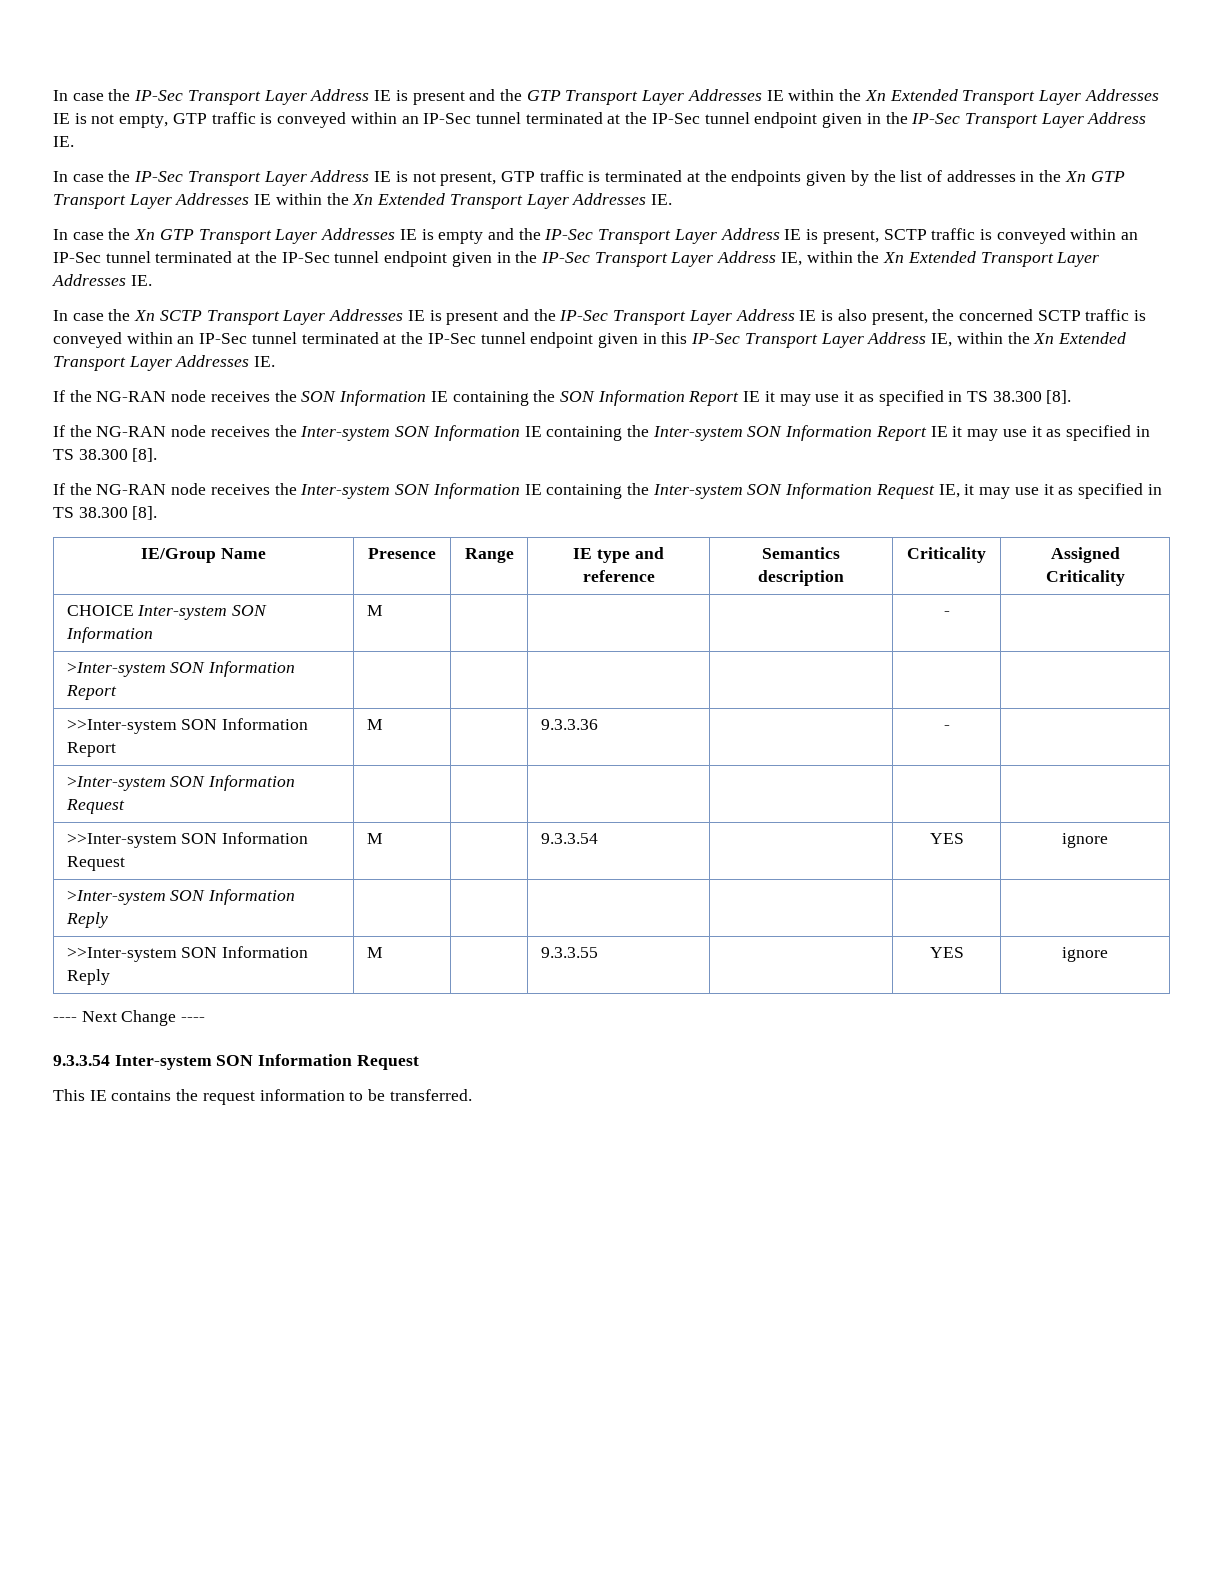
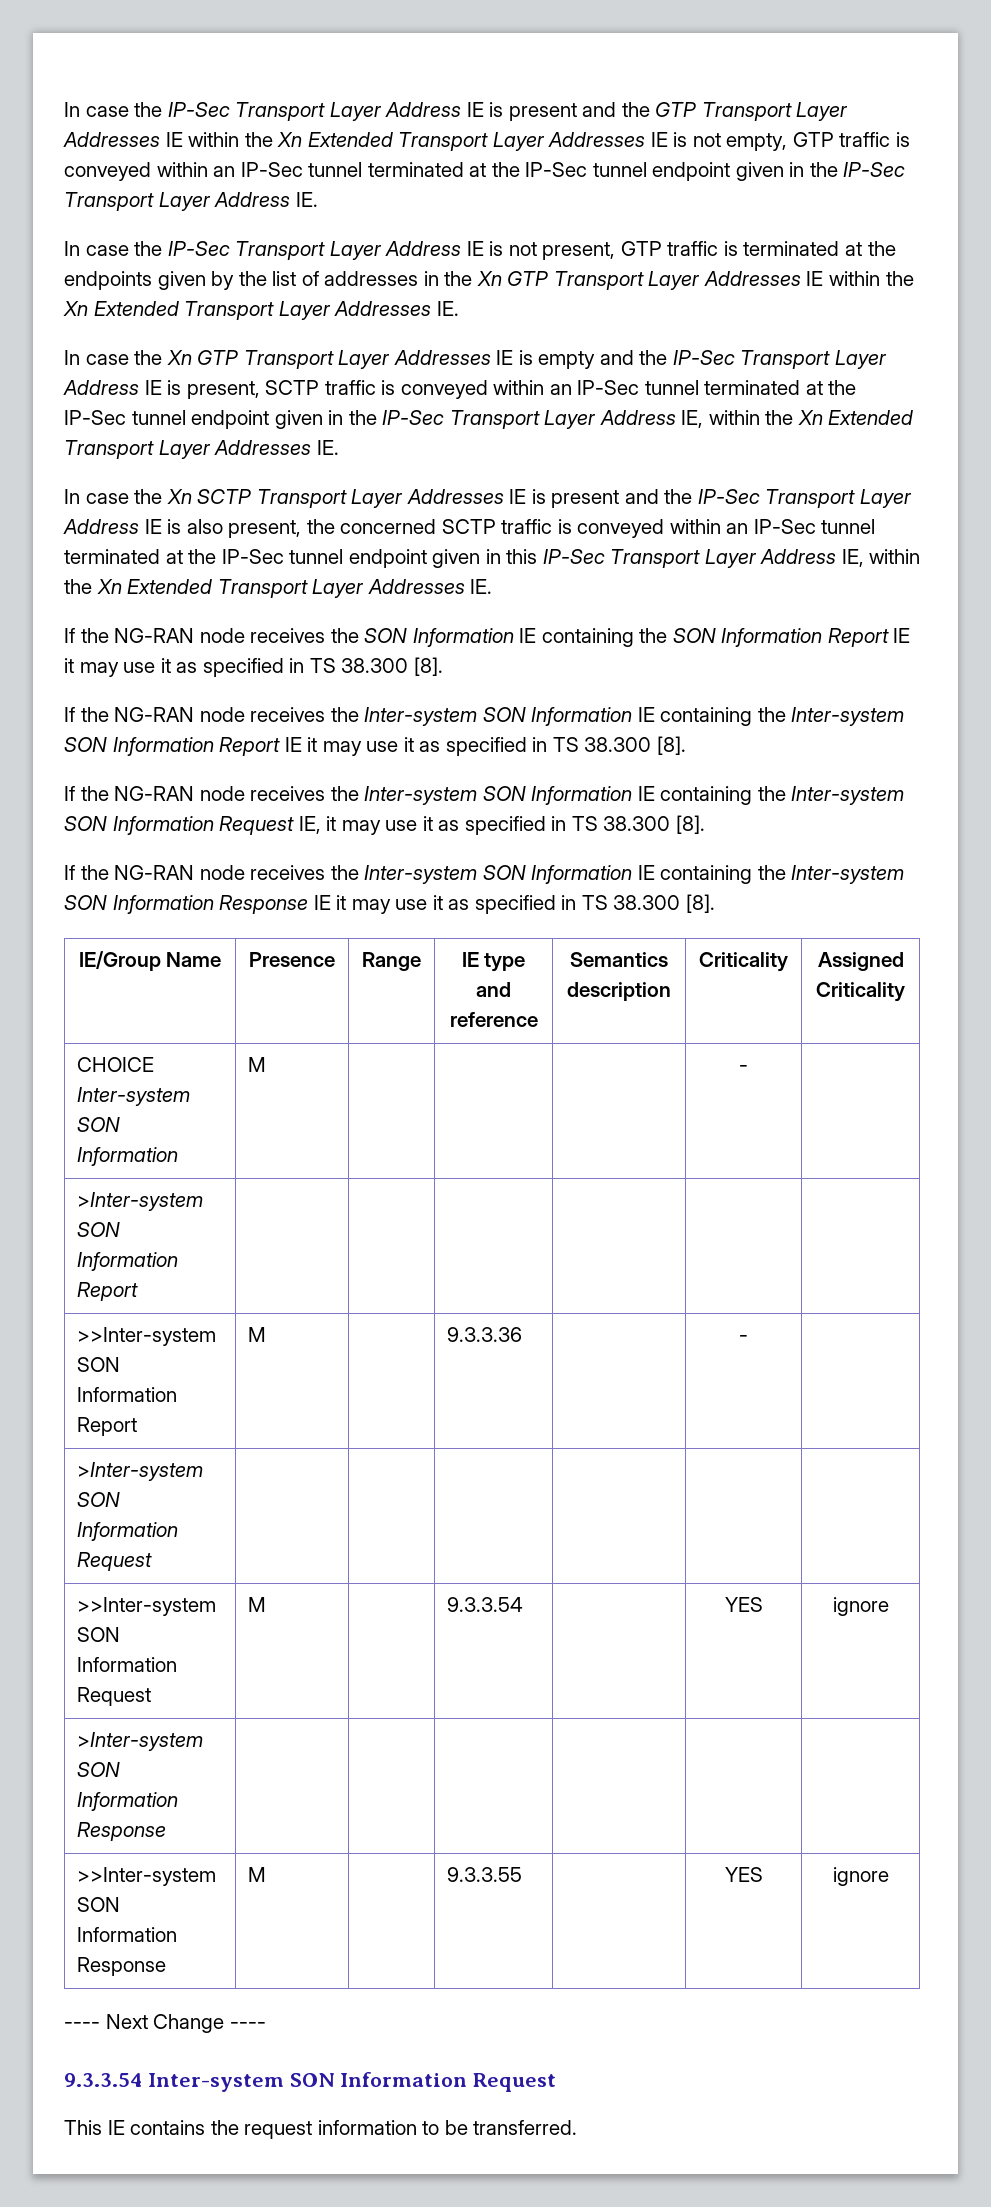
(158, 513) none -> [64,865,905,884] [64,894,715,914] // If the NG-RAN node receives the Inter-system SON Information IE containing the Inter-system SON Information Response IE it may use it as specified in TS 38.300 [8].
[65,912,108,928] [66,946,309,962] [66,969,110,985] Reply | | | | | | // >>Inter-system SON Information Reply -> [77,1822,167,1841] [77,1867,217,1886] [77,1897,121,1912] [77,1927,178,1942] [77,1957,167,1976] Response | | | | | | // >>Inter-system SON Information Response

